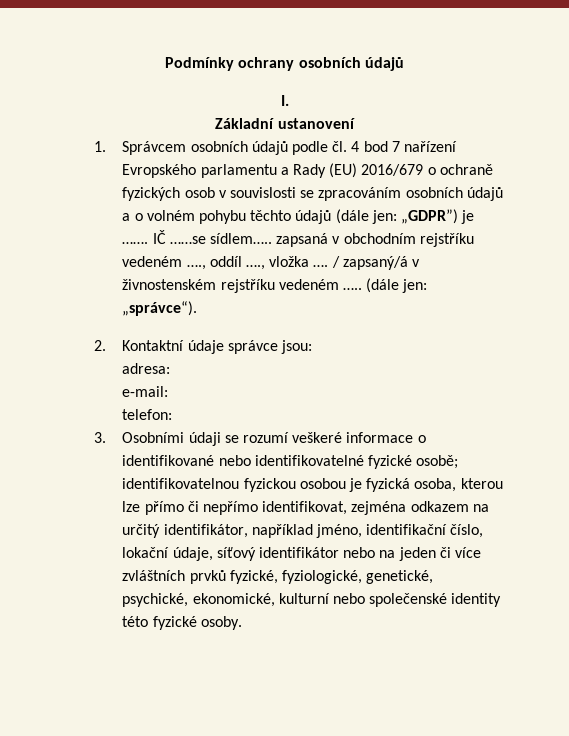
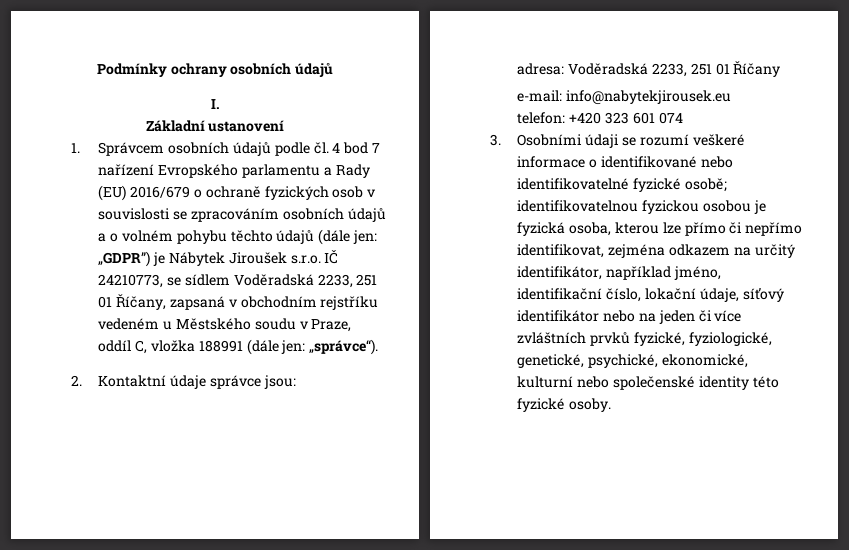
[122,230,272,244] ……. IČ ……se sídlem….. -> [169,250,339,266] [98,274,378,288] [98,294,167,310] Nábytek Jiroušek s.r.o. IČ 24210773, se sídlem Voděradská 2233, 251 01 Říčany,
[186,256,420,270] [122,279,362,293] …., oddíl …., vložka …. / zapsaný/á v živnostenském rejstříku vedeném ….. -> [163,318,352,332] [98,340,243,354] u Městského soudu v Praze, oddíl C, vložka 188991
(171, 368) none -> [568,61,781,77] Voděradská 2233, 251 01 Říčany
(169, 391) none -> [566,90,732,105] info@nabytekjirousek.eu
(173, 414) none -> [569,112,683,124] +420 323 601 074

